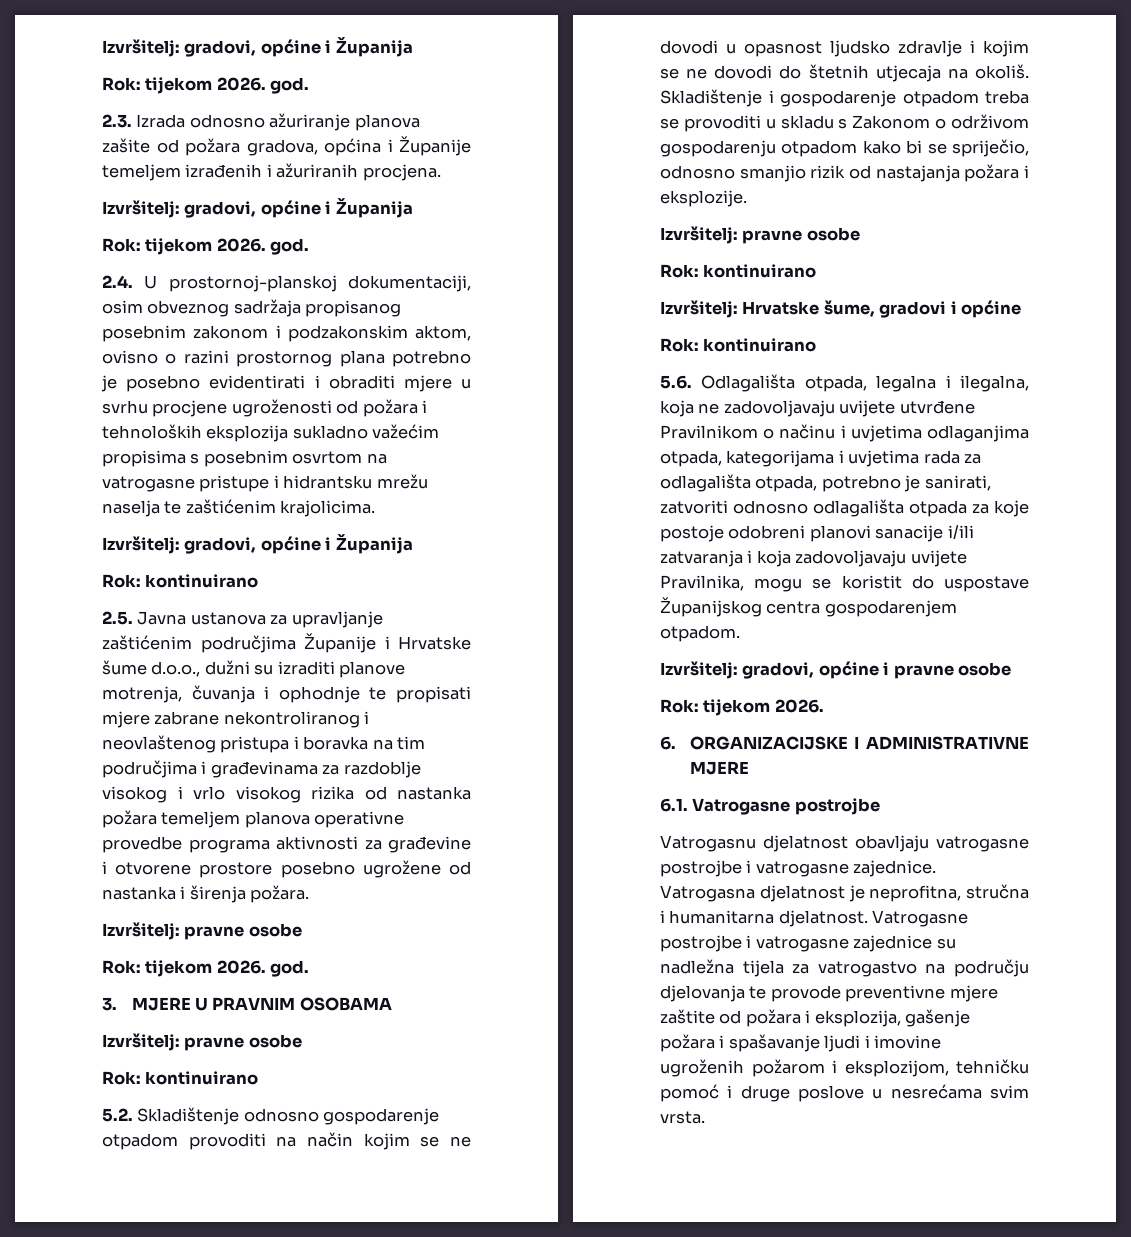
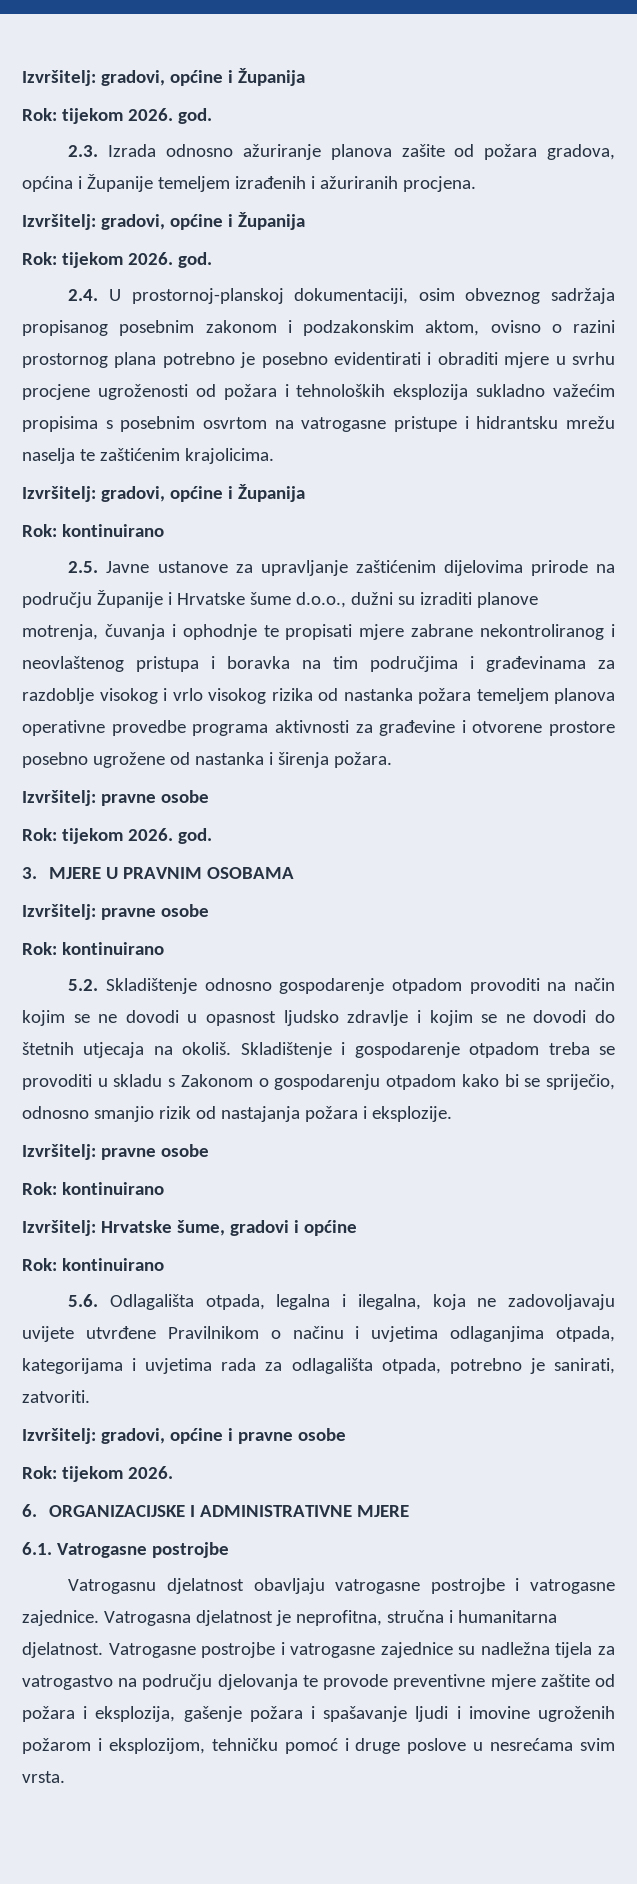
[137,611,266,625] Javna ustanova -> [106,561,228,573] Javne ustanove
[200,635,296,653] područjima -> [443,560,615,576] [22,592,92,608] dijelovima prirode na području
[951,114,1029,129] održivom -> (269, 1082) none
[660,499,1029,517] [660,525,974,542] [660,550,967,567] [660,575,1029,592] [660,597,957,617] [660,625,740,642] zatvoriti odnosno odlagališta otpada za koje postoje odobreni planovi sanacije i/ili zatvaranja i koja zadovoljavaju uvijete Pravilnika, mogu se koristit do uspostave Županijskog centra gospodarenjem otpadom. -> [22,1390,90,1403] zatvoriti.

